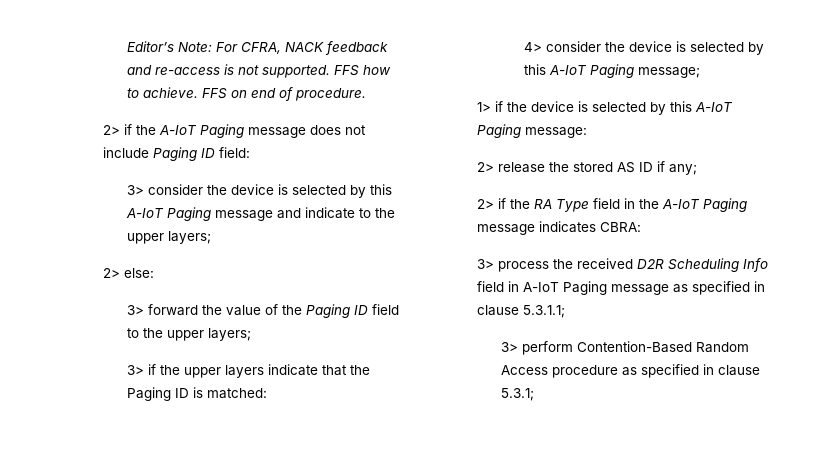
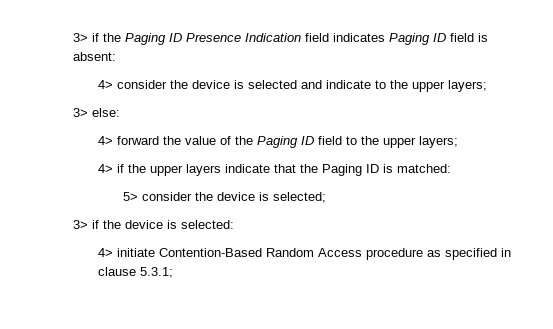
[126,41,388,55] [126,64,391,78] [126,87,366,101] [103,124,367,138] [103,147,251,161] [126,184,392,198] [125,207,273,221] Editor’s Note: For CFRA, NACK feedback and re-access is not supported. FFS how to achieve. FFS on end of procedure. // 2> if the A-IoT Paging message does not include Paging ID field: // 3> consider the device is selected by this A-IoT Paging message -> [73,33,489,45] [73,52,117,61] [98,80,298,89] 3> if the Paging ID Presence Indication field indicates Paging ID field is absent: // 4> consider the device is selected
[103,268,121,278] 2> -> [73,108,89,117] 3>
[126,305,144,315] 3> -> [98,136,114,145] 4>
[126,365,144,375] 3> -> [98,164,114,173] 4>
[524,41,765,55] [524,64,701,78] [477,101,734,115] [477,124,588,138] [477,161,698,175] [477,198,748,212] [477,221,642,235] [477,258,769,272] [477,281,766,295] [477,305,566,318] [500,341,573,355] 4> consider the device is selected by this A-IoT Paging message; // 1> if the device is selected by this A-IoT Paging message: // 2> release the stored AS ID if any; // 2> if the RA Type field in the A-IoT Paging message indicates CBRA: // 3> process the received D2R Scheduling Info field in A-IoT Paging message as specified in clause 5.3.1.1; // 3> perform -> [123,192,327,203] [73,220,235,229] [98,248,156,257] 5> consider the device is selected; // 3> if the device is selected: // 4> initiate

